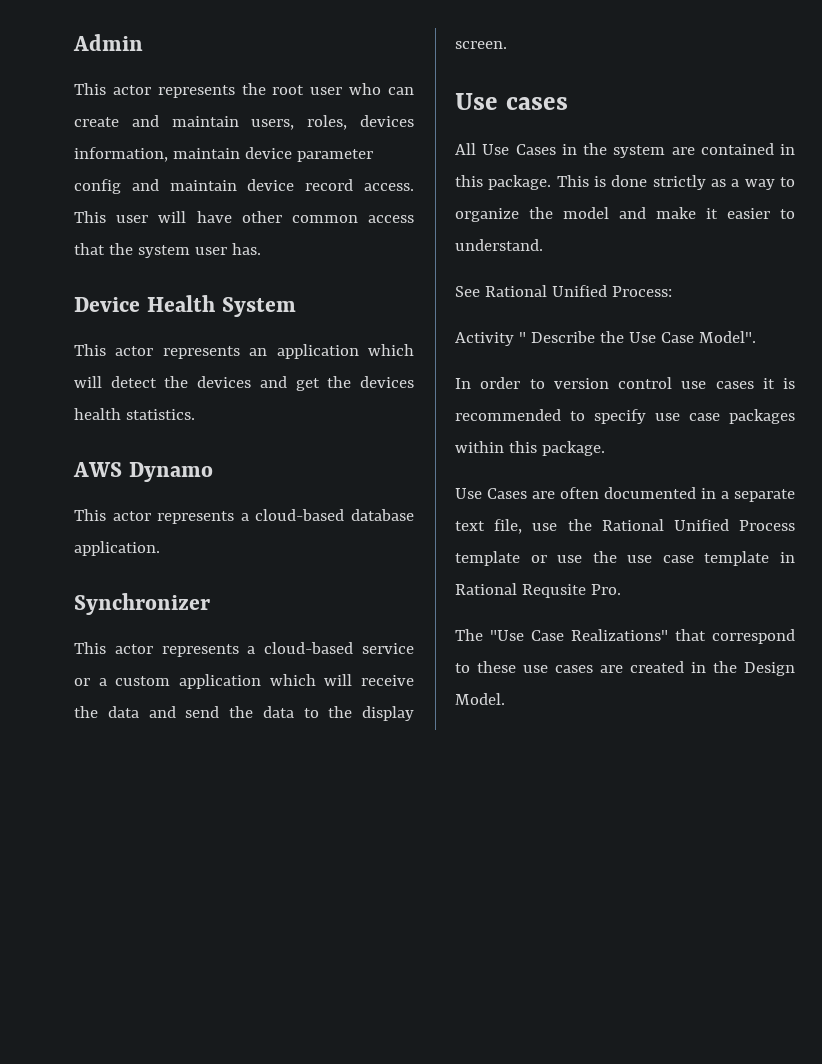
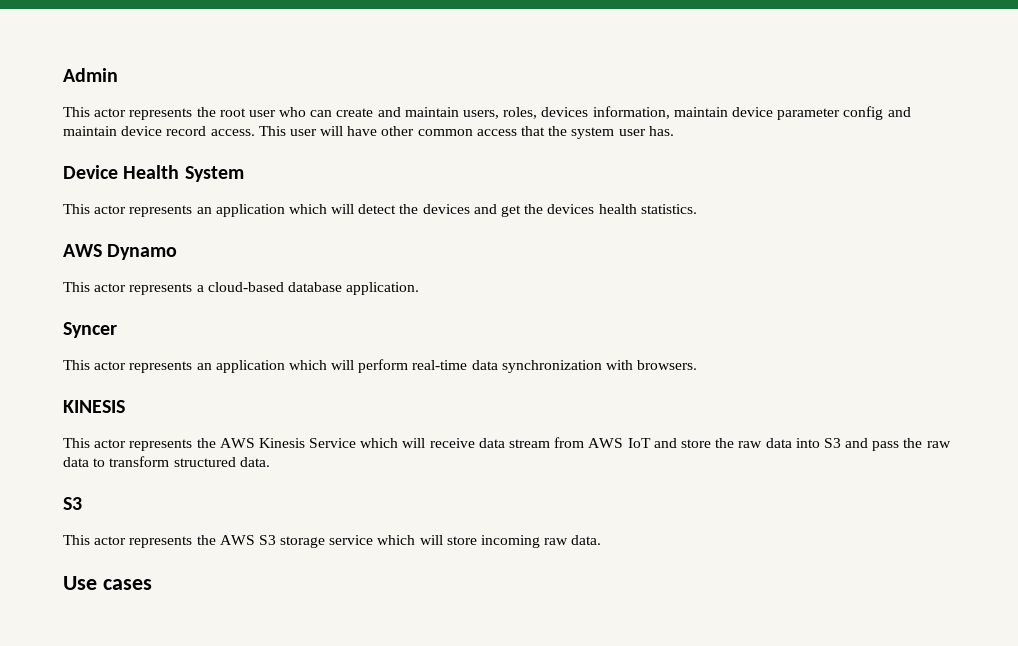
[74,593,210,615] [74,642,414,657] [74,674,415,689] [74,706,414,721] [455,41,507,49] [455,93,568,110] [455,143,795,158] [455,175,795,190] [455,207,795,222] [455,239,543,251] [455,285,672,297] [455,331,756,346] [455,377,795,389] [455,409,795,424] [455,441,605,456] [455,487,795,502] [455,519,795,534] [455,551,795,566] [455,583,621,598] [455,629,795,644] [455,661,795,676] [455,693,505,705] Synchronizer // This actor represents a cloud-based service or a custom application which will receive the data and send the data to the display screen. // Use cases // All Use Cases in the system are contained in this package. This is done strictly as a way to organize the model and make it easier to understand. // See Rational Unified Process: // Activity " Describe the Use Case Model". // In order to version control use cases it is recommended to specify use case packages within this package. // Use Cases are often documented in a separate text file, use the Rational Unified Process template or use the use case template in Rational Requsite Pro. // The "Use Case Realizations" that correspond to these use cases are created in the Design Model. -> [63,322,117,338] [63,359,698,373] [63,400,125,413] [63,437,951,451] [63,456,270,467] [63,497,82,510] [63,535,602,548] [63,576,152,590] Syncer // This actor represents an application which will perform real-time data synchronization with browsers. // KINESIS // This actor represents the AWS Kinesis Service which will receive data stream from AWS IoT and store the raw data into S3 and pass the raw data to transform structured data. // S3 // This actor represents the AWS S3 storage service which will store incoming raw data. // Use cases

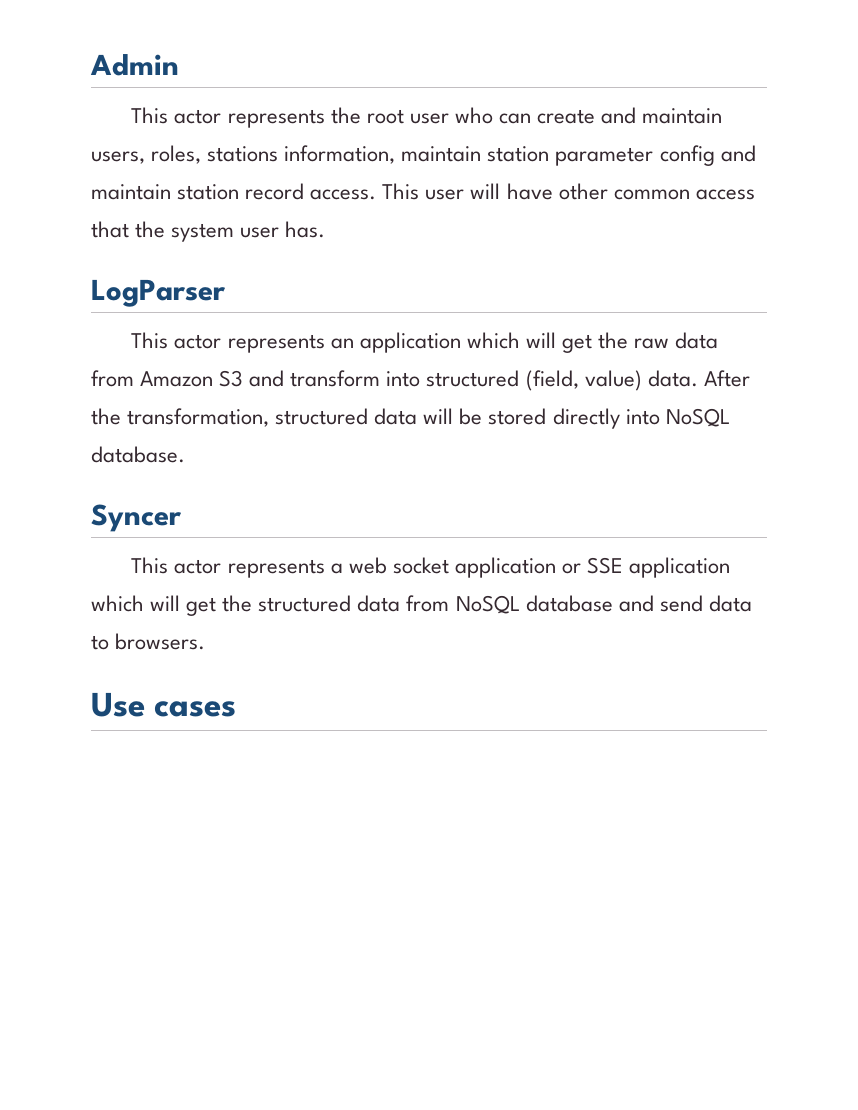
[541,107,589,117] devices -> [207,146,279,162] stations
[731,107,773,117] device -> [487,146,550,162] station
[121,126,163,136] device -> [177,184,240,200] station
[63,165,244,182] [63,204,697,217] [63,244,178,260] [63,282,420,295] [63,322,117,338] [63,359,698,373] [63,400,125,413] [63,437,951,451] [63,456,270,467] [63,497,82,510] [63,535,602,548] Device Health System // This actor represents an application which will detect the devices and get the devices health statistics. // AWS Dynamo // This actor represents a cloud-based database application. // Syncer // This actor represents an application which will perform real-time data synchronization with browsers. // KINESIS // This actor represents the AWS Kinesis Service which will receive data stream from AWS IoT and store the raw data into S3 and pass the raw data to transform structured data. // S3 // This actor represents the AWS S3 storage service which will store incoming raw data. -> [91,279,226,307] [131,332,719,353] [91,370,750,391] [91,408,730,429] [91,446,185,463] [91,504,182,532] [131,557,731,578] [91,595,752,616] [91,633,206,650] LogParser // This actor represents an application which will get the raw data from Amazon S3 and transform into structured (field, value) data. After the transformation, structured data will be stored directly into NoSQL database. // Syncer // This actor represents a web socket application or SSE application which will get the structured data from NoSQL database and send data to browsers.

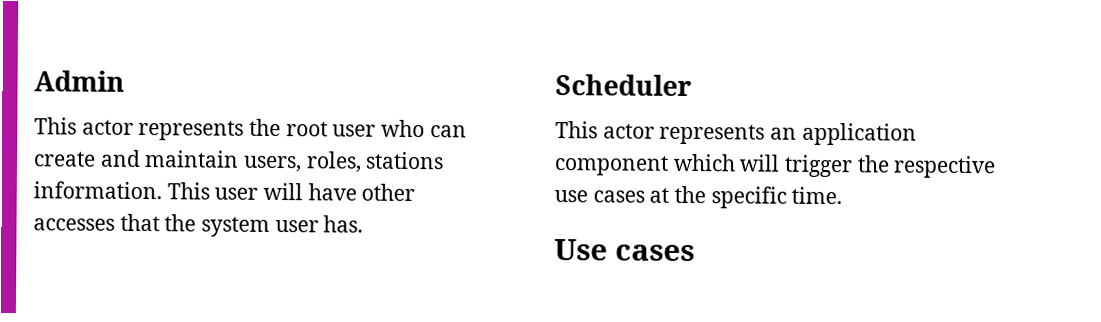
[284,145,756,166] [91,183,377,200] information, maintain station parameter config and maintain station record access. -> [33,181,162,200] information.
[613,189,755,200] common access -> [33,218,115,231] accesses
[91,279,226,307] LogParser -> [555,74,692,97] Scheduler
[466,332,719,353] [91,370,750,391] [91,408,730,429] [91,446,185,463] [91,504,182,532] [131,557,731,578] [91,595,752,616] [91,633,206,650] which will get the raw data from Amazon S3 and transform into structured (field, value) data. After the transformation, structured data will be stored directly into NoSQL database. // Syncer // This actor represents a web socket application or SSE application which will get the structured data from NoSQL database and send data to browsers. -> [554,153,997,179] [554,185,843,209] component which will trigger the respective use cases at the specific time.

